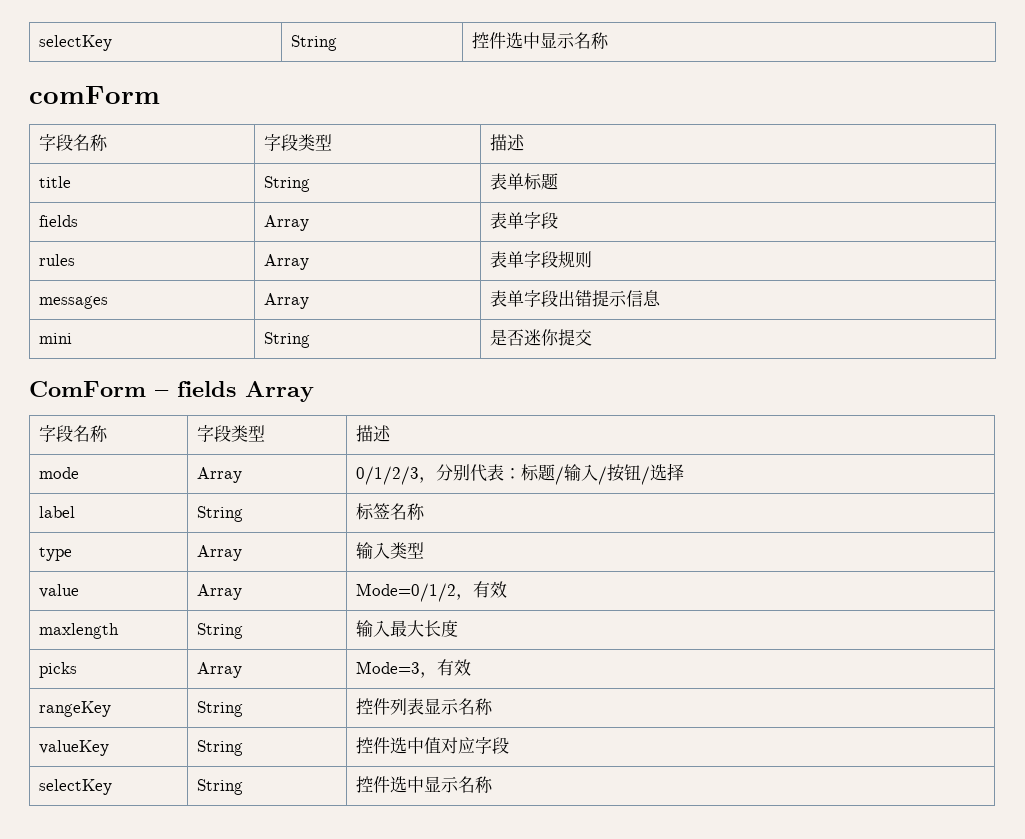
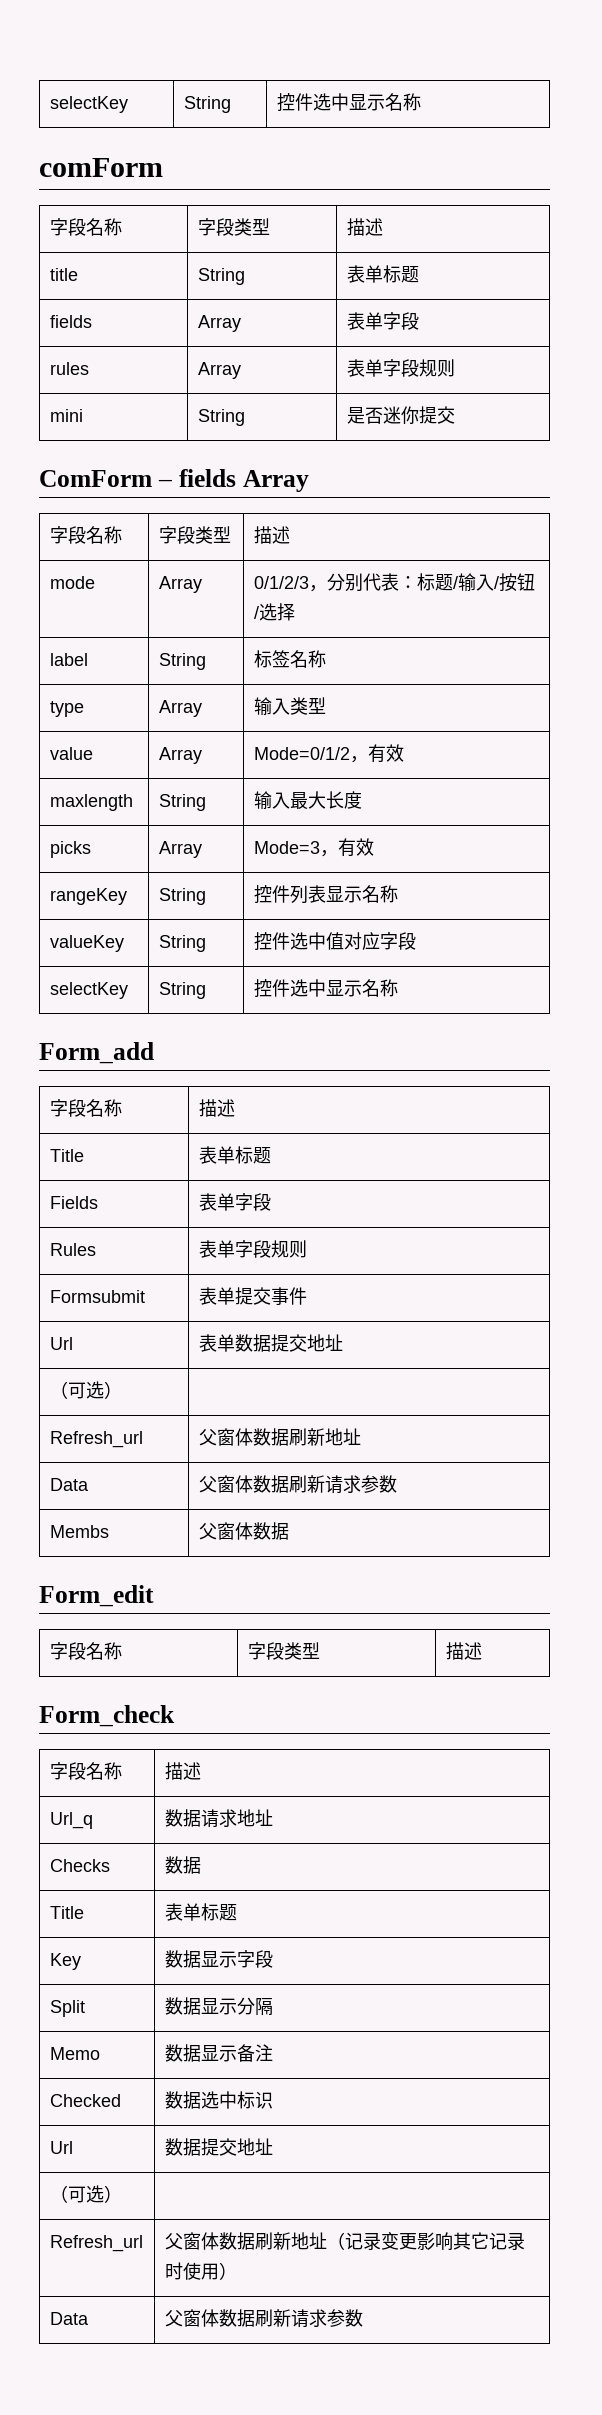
[39,296,109,309] [264,293,310,309] [490,290,662,307] // messages | Array | 表单字段出错提示信息 -> (455, 368) none
(494, 784) none -> [39,1042,154,1064] [49,1099,122,1117] [198,1099,235,1117] [49,1149,84,1162] [198,1146,271,1164] [49,1196,98,1209] [198,1193,271,1211] [49,1243,96,1256] [198,1240,307,1258] [49,1290,145,1303] [198,1287,307,1305] [49,1337,73,1350] [198,1334,343,1352] [49,1381,122,1399] [49,1431,143,1448] [198,1428,361,1446] [49,1478,89,1491] [198,1475,397,1494] [49,1525,109,1538] [198,1522,289,1540] [39,1585,154,1607] [49,1642,122,1660] [247,1642,320,1660] [445,1642,482,1660] [39,1705,175,1727] [49,1762,122,1780] [164,1762,201,1780] [49,1812,93,1829] [164,1809,273,1828] [49,1859,110,1872] [164,1856,201,1874] [49,1906,84,1919] [164,1903,237,1921] [49,1953,81,1970] [164,1950,273,1968] [49,2000,85,2017] [164,1997,273,2016] [49,2047,100,2060] [164,2044,273,2062] [49,2094,121,2107] [164,2091,273,2109] [49,2141,73,2154] [164,2138,273,2156] [49,2185,122,2203] [49,2235,143,2252] [164,2232,525,2251] [164,2262,237,2280] [49,2312,89,2325] [164,2309,363,2328] // Form_add // 字段名称 | 描述 // Title | 表单标题 // Fields | 表单字段 // Rules | 表单字段规则 // Formsubmit | 表单提交事件 // Url | 表单数据提交地址 // （可选） | // Refresh_url | 父窗体数据刷新地址 // Data | 父窗体数据刷新请求参数 // Membs | 父窗体数据 // Form_edit // 字段名称 | 字段类型 | 描述 // Form_check // 字段名称 | 描述 // Url_q | 数据请求地址 // Checks | 数据 // Title | 表单标题 // Key | 数据显示字段 // Split | 数据显示分隔 // Memo | 数据显示备注 // Checked | 数据选中标识 // Url | 数据提交地址 // （可选） | // Refresh_url | 父窗体数据刷新地址（记录变更影响其它记录时使用） // Data | 父窗体数据刷新请求参数

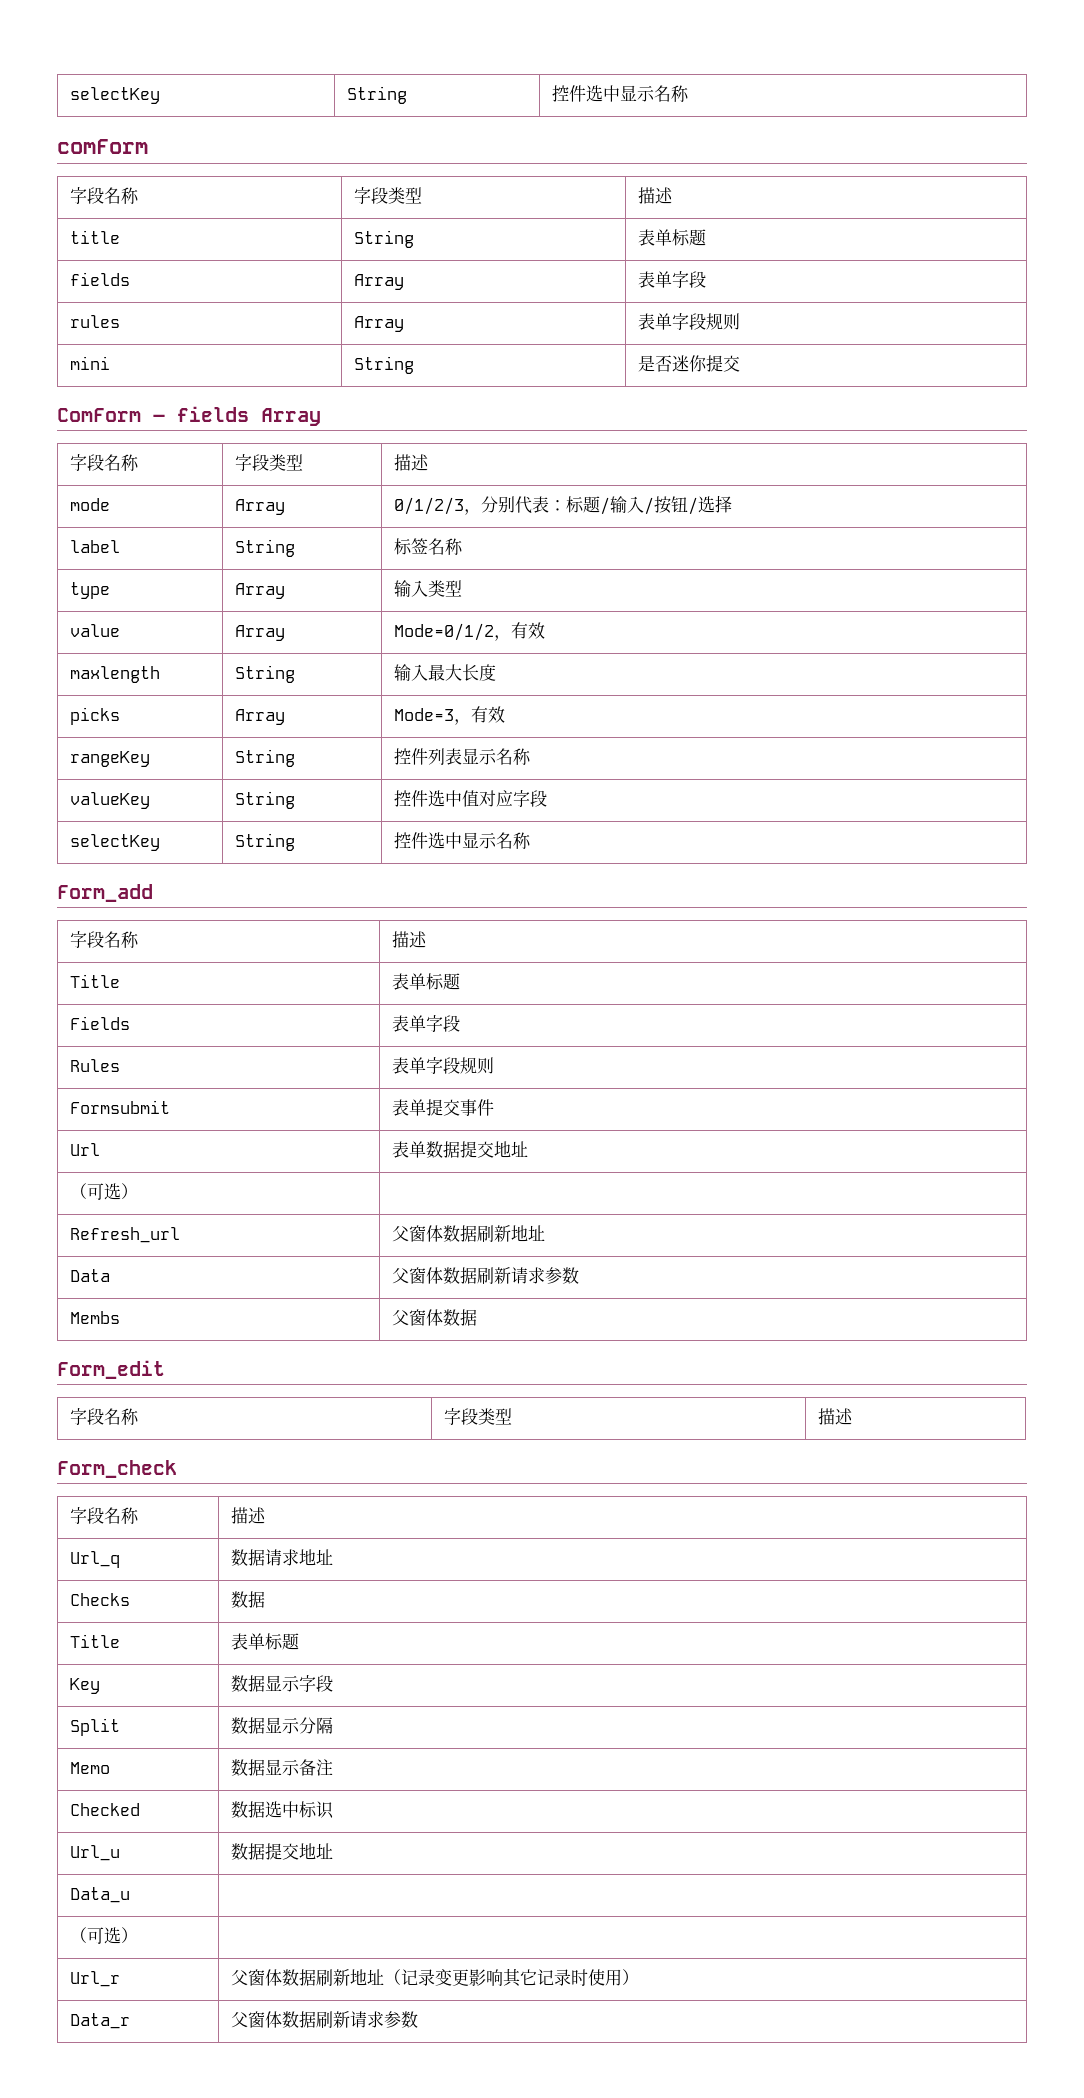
[49,2141,73,2154] [164,2138,273,2156] [49,2185,122,2203] [49,2235,143,2252] Url | 数据提交地址 // （可选） | // Refresh_url -> [69,1845,120,1861] [230,1843,333,1860] [69,1887,130,1903] [69,1927,138,1944] [69,1971,120,1987] Url_u | 数据提交地址 // Data_u | // （可选） | // Url_r
[49,2312,89,2325] Data -> [69,2013,130,2029] Data_r

